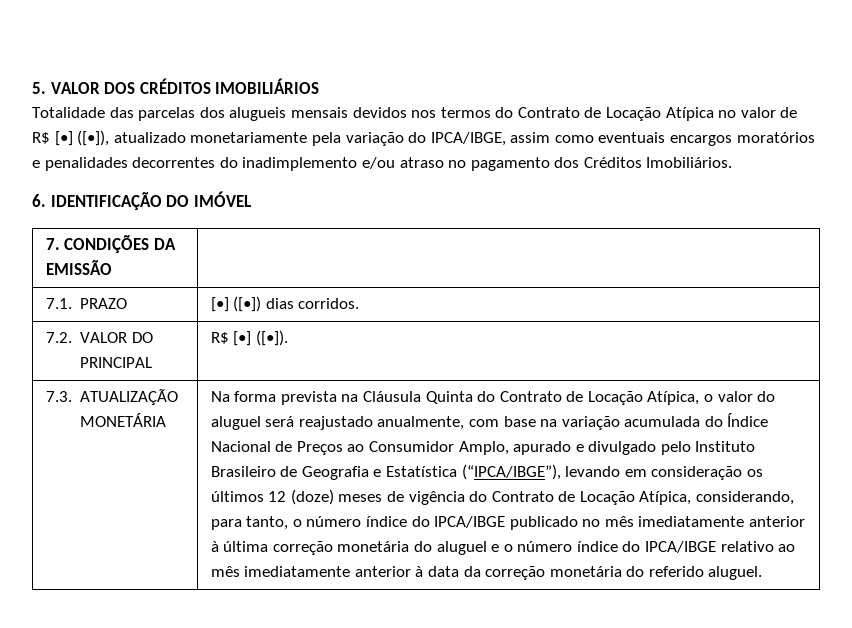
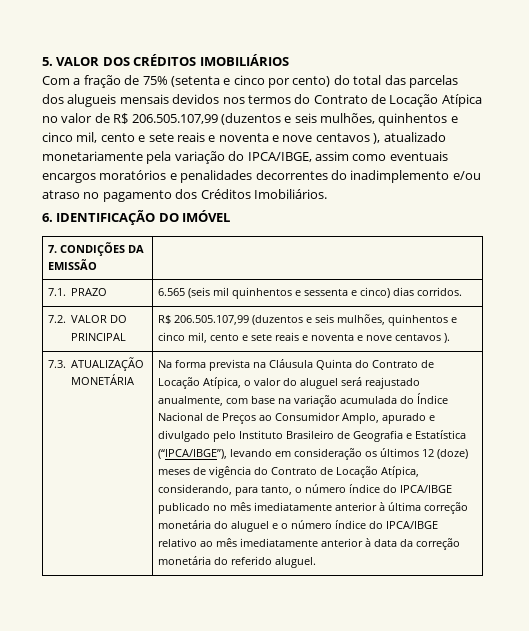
[32,107,105,118] Totalidade -> [42,75,382,88] Com a fração de 75% (setenta e cinco por cento) do total
[54,130,110,146] [•] ([•]), -> [131,113,458,126] [42,132,381,144] 206.505.107,99 (duzentos e seis mulhões, quinhentos e cinco mil, cento e sete reais e noventa e nove centavos ),
[210,296,262,312] [•] ([•]) -> [157,287,390,299] 6.565 (seis mil quinhentos e sessenta e cinco)
[233,330,288,346] [•] ([•]). -> [173,314,457,326] [157,332,450,343] 206.505.107,99 (duzentos e seis mulhões, quinhentos e cinco mil, cento e sete reais e noventa e nove centavos ).

